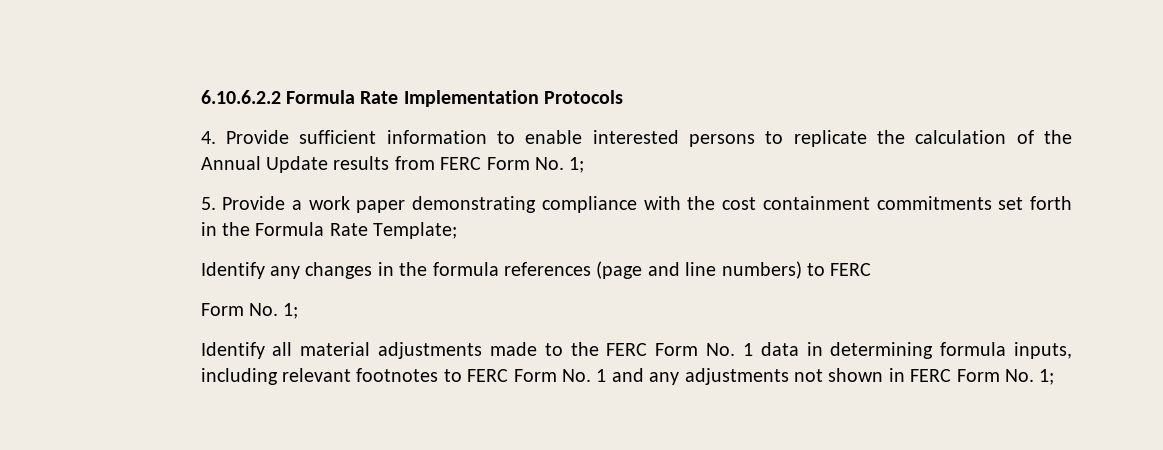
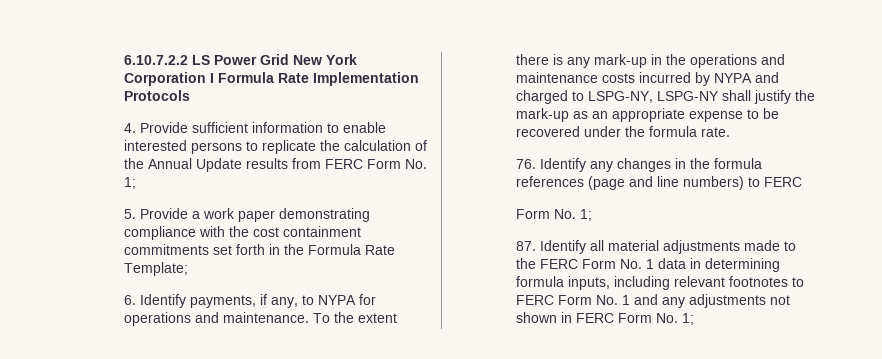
[200,90,281,104] 6.10.6.2.2 -> [123,54,357,65] [123,72,214,86] 6.10.7.2.2 LS Power Grid New York Corporation I
(458, 230) none -> [123,294,376,308] [123,312,397,326] [515,54,785,68] [515,72,779,86] [515,90,815,104] [515,108,779,122] [515,126,730,137] [515,159,536,169] 6. Identify payments, if any, to NYPA for operations and maintenance. To the extent there is any mark-up in the operations and maintenance costs incurred by NYPA and charged to LSPG-NY, LSPG-NY shall justify the mark-up as an appropriate expense to be recovered under the formula rate. // 76.
(299, 311) none -> [515,241,536,251] 87.

